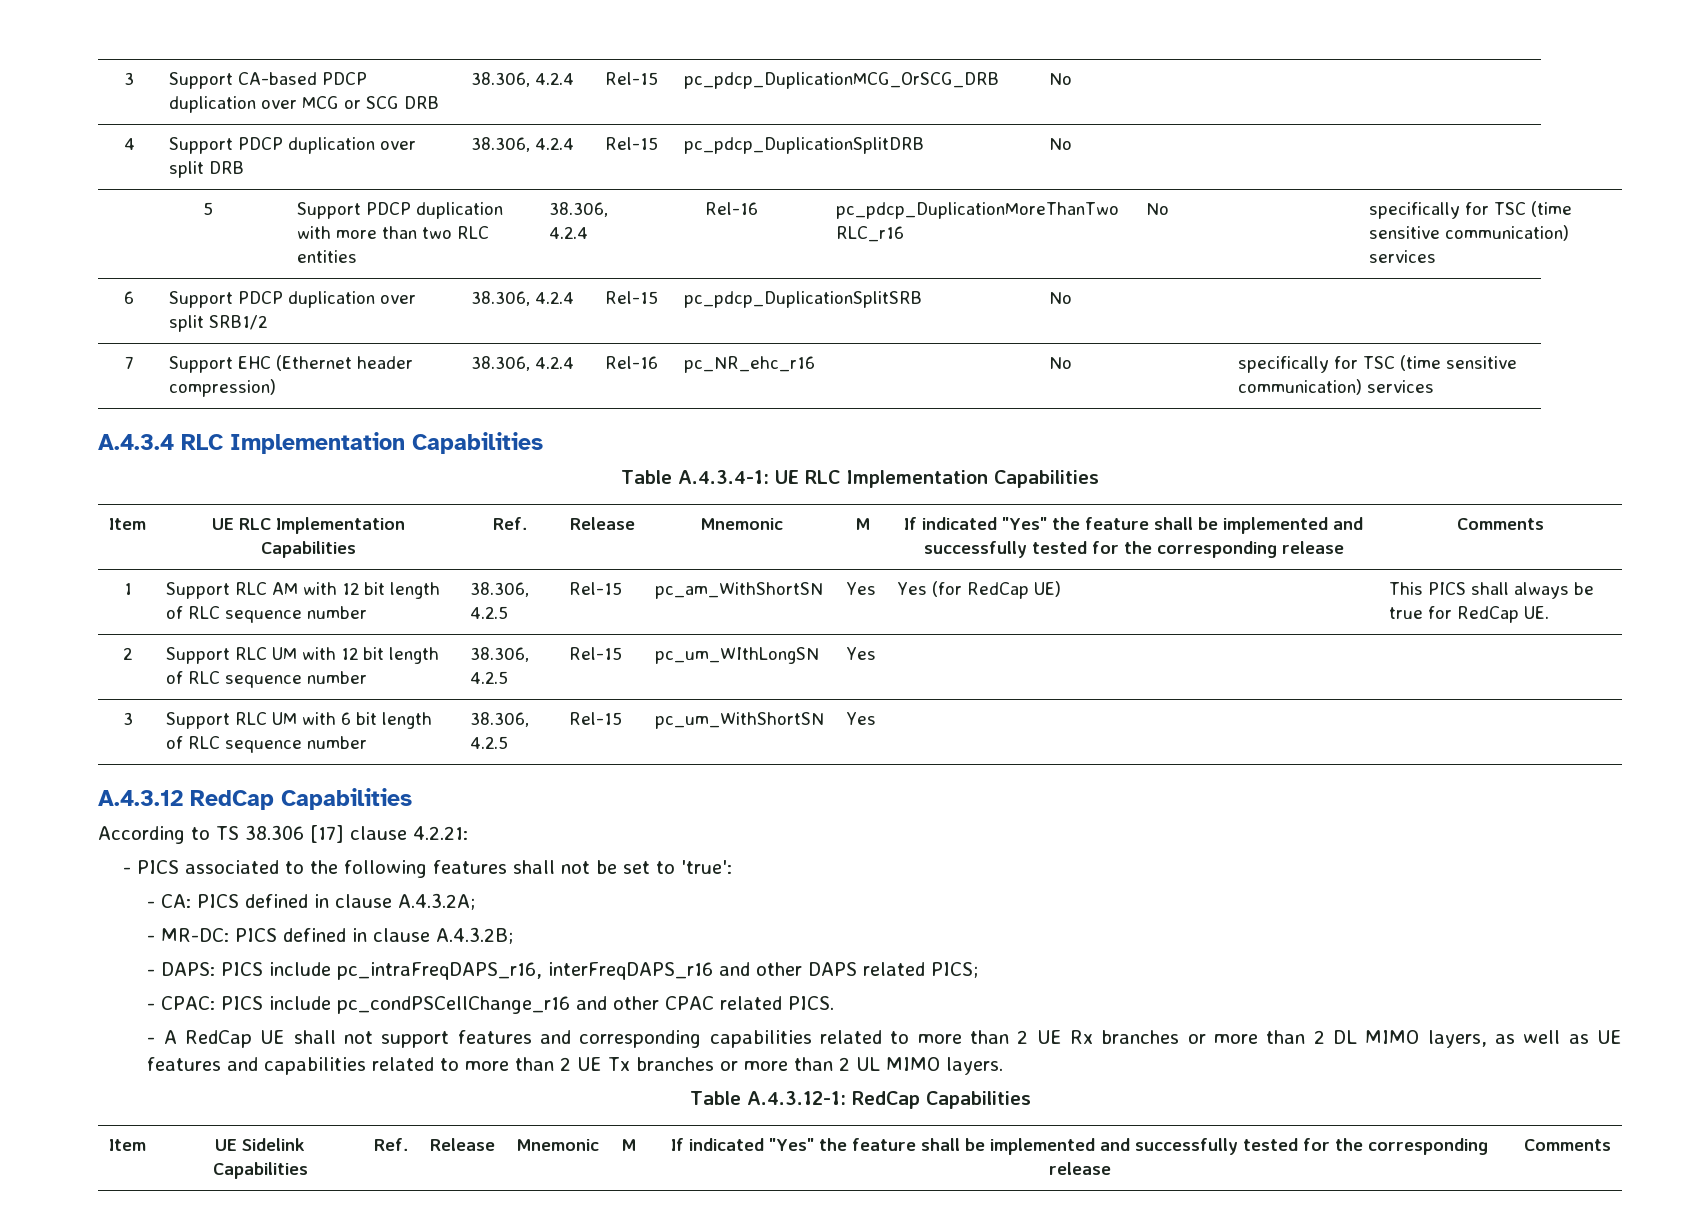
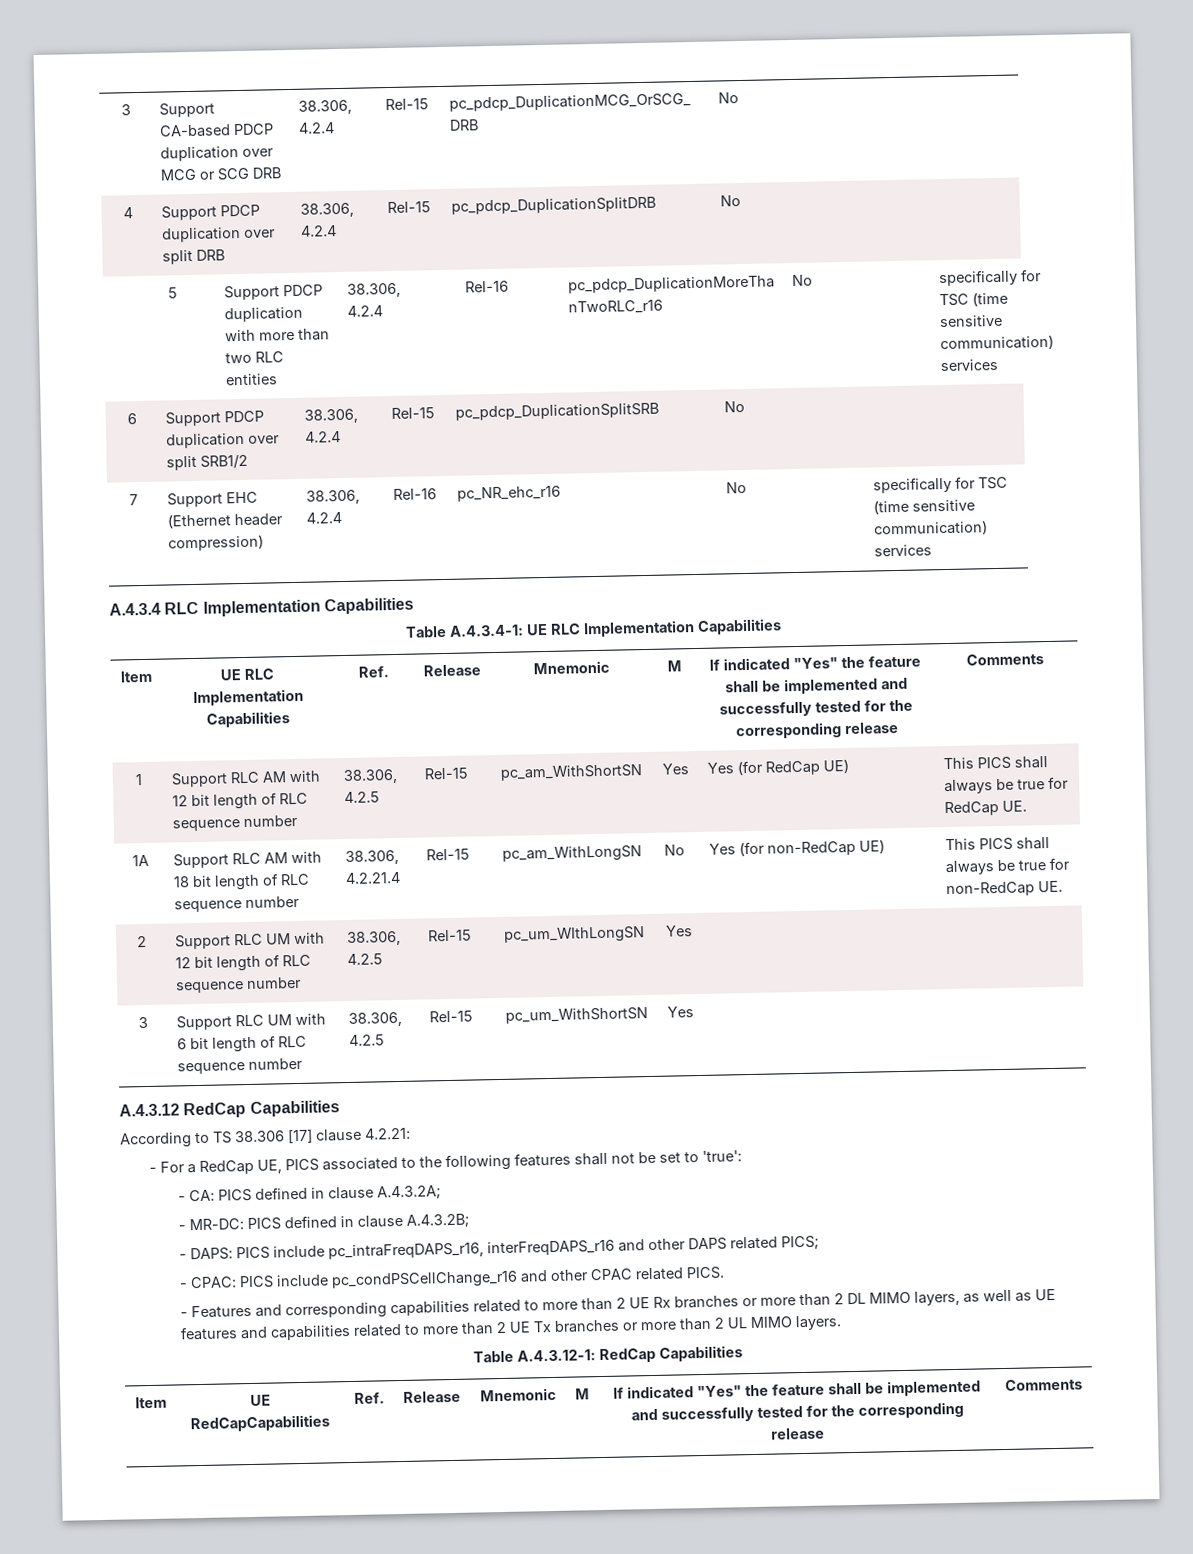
(1550, 612) none -> [131,854,149,867] [173,851,323,869] [173,873,311,891] [174,895,301,913] [345,849,400,866] [345,871,402,885] [426,848,471,861] [502,845,643,863] [664,844,686,856] [709,839,886,857] [945,836,1051,851] [945,857,1071,876] [946,880,1064,898] // 1A | Support RLC AM with 18 bit length of RLC sequence number | 38.306, 4.2.21.4 | Rel-15 | pc_am_WithLongSN | No | Yes (for non-RedCap UE) | This PICS shall always be true for non-RedCap UE.
(131, 870) none -> [159,1159,282,1175] For a RedCap UE,
[163,1030,532,1048] A RedCap UE shall not support features -> [191,1304,253,1319] Features
[242,1138,305,1151] [212,1162,308,1179] Sidelink Capabilities -> [190,1414,330,1433] RedCapCapabilities

